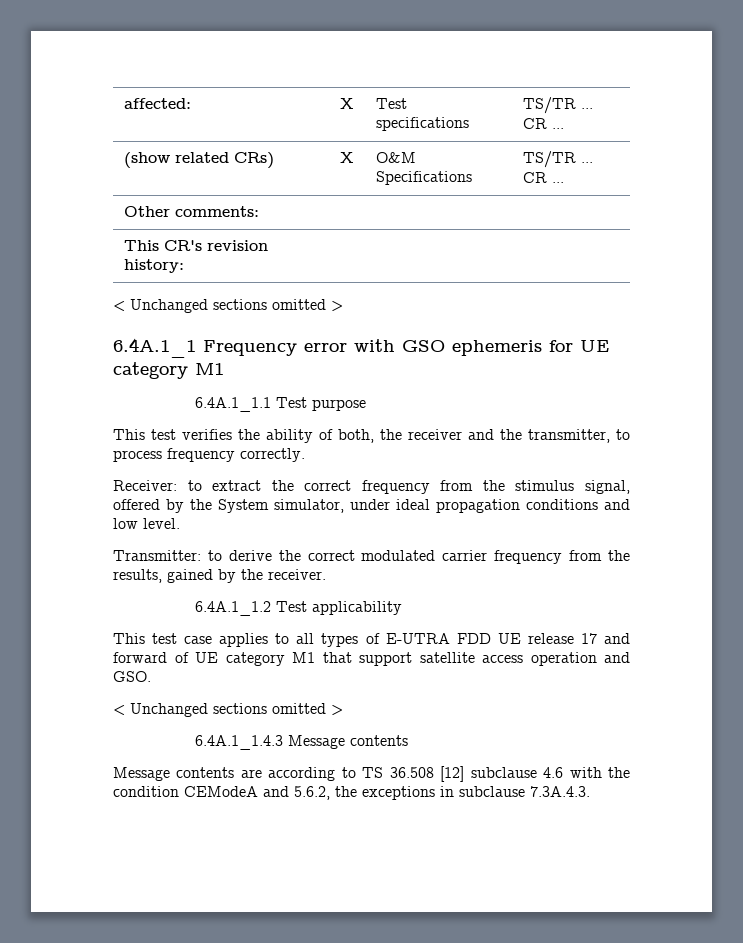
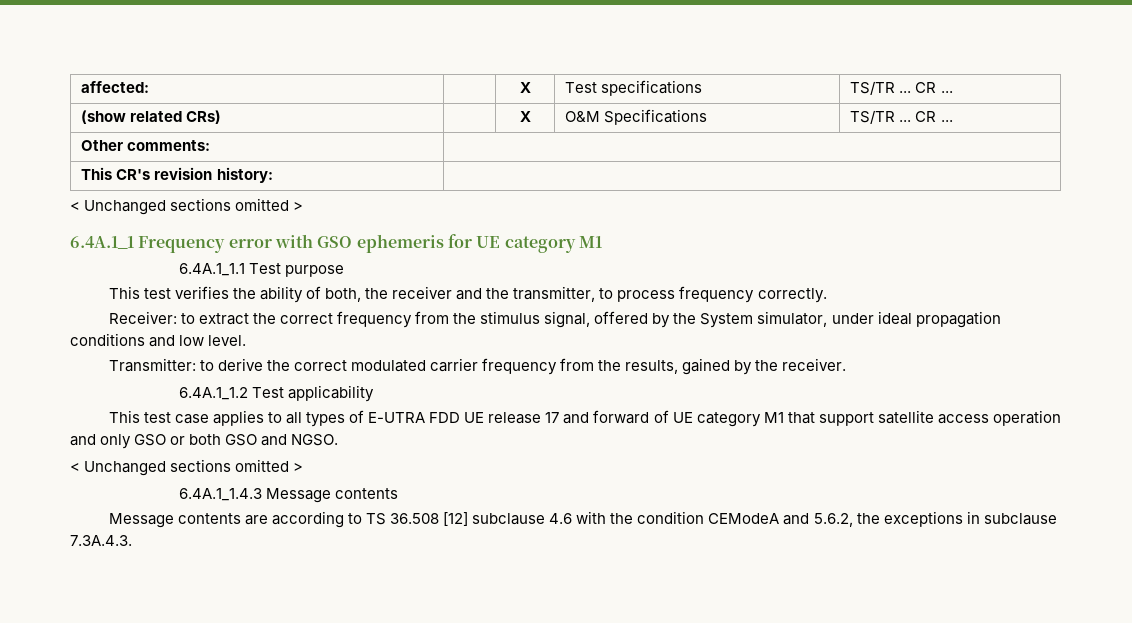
[113,671,151,682] GSO. -> [100,434,339,449] only GSO or both GSO and NGSO.

